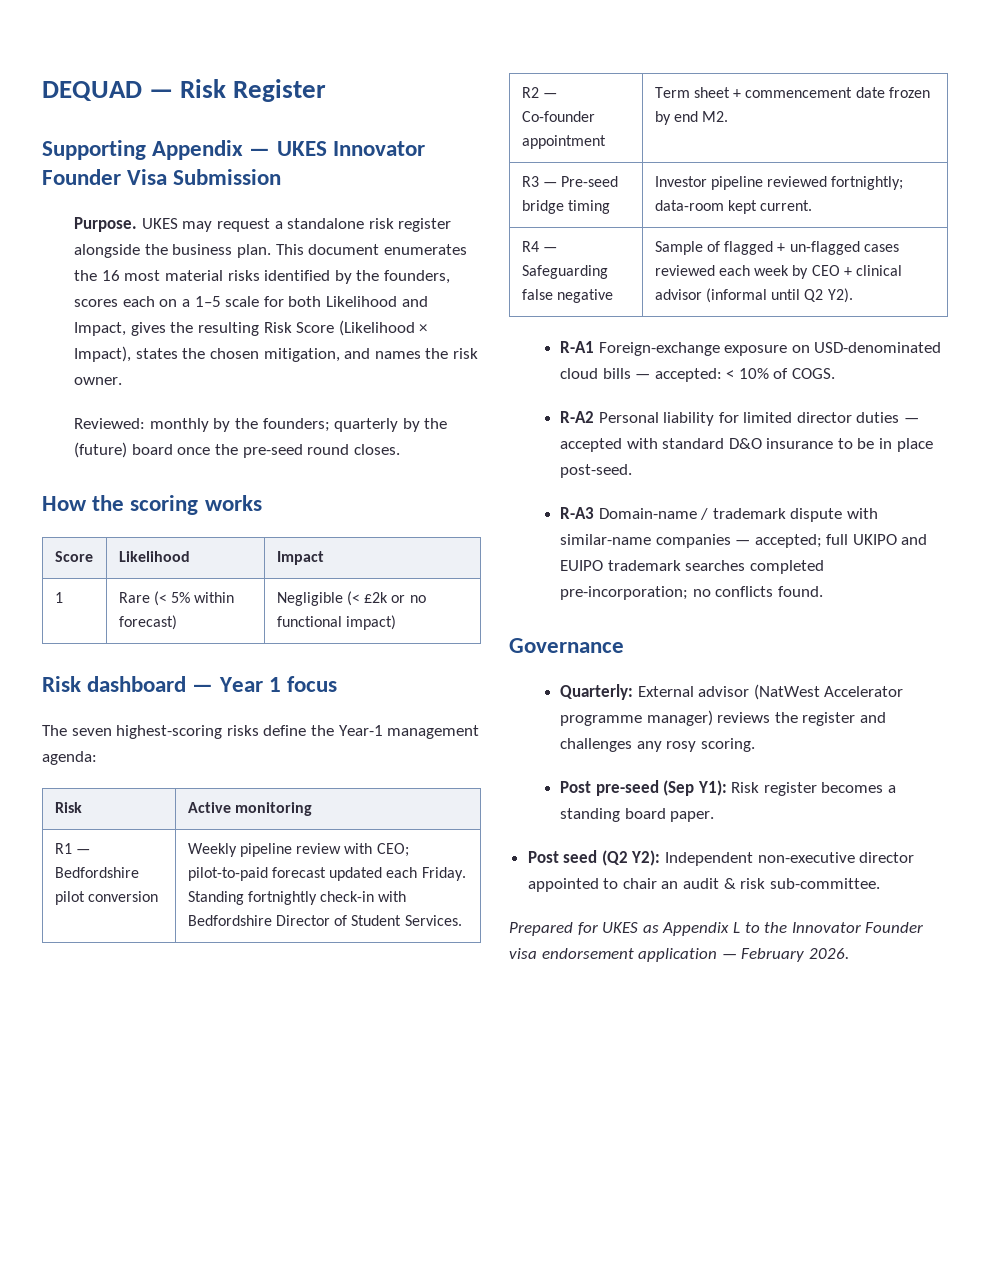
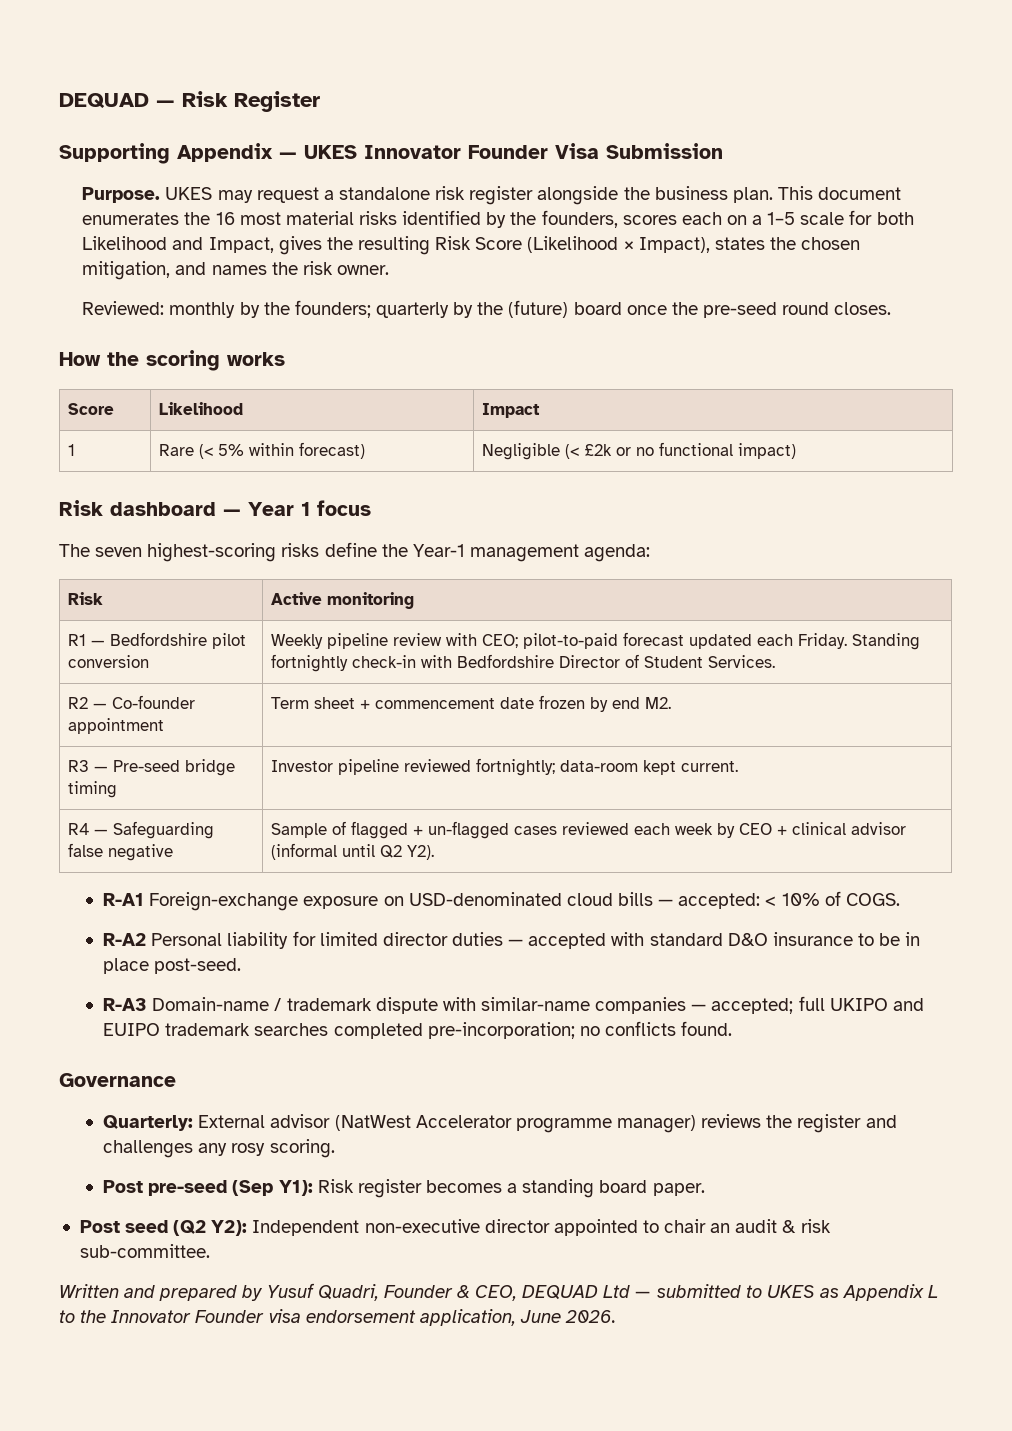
[509,922,598,936] Prepared for -> [59,1283,762,1301] Written and prepared by Yusuf Quadri, Founder & CEO, DEQUAD Ltd — submitted to
[638,948,805,962] application — February -> [419,1309,561,1326] application, June

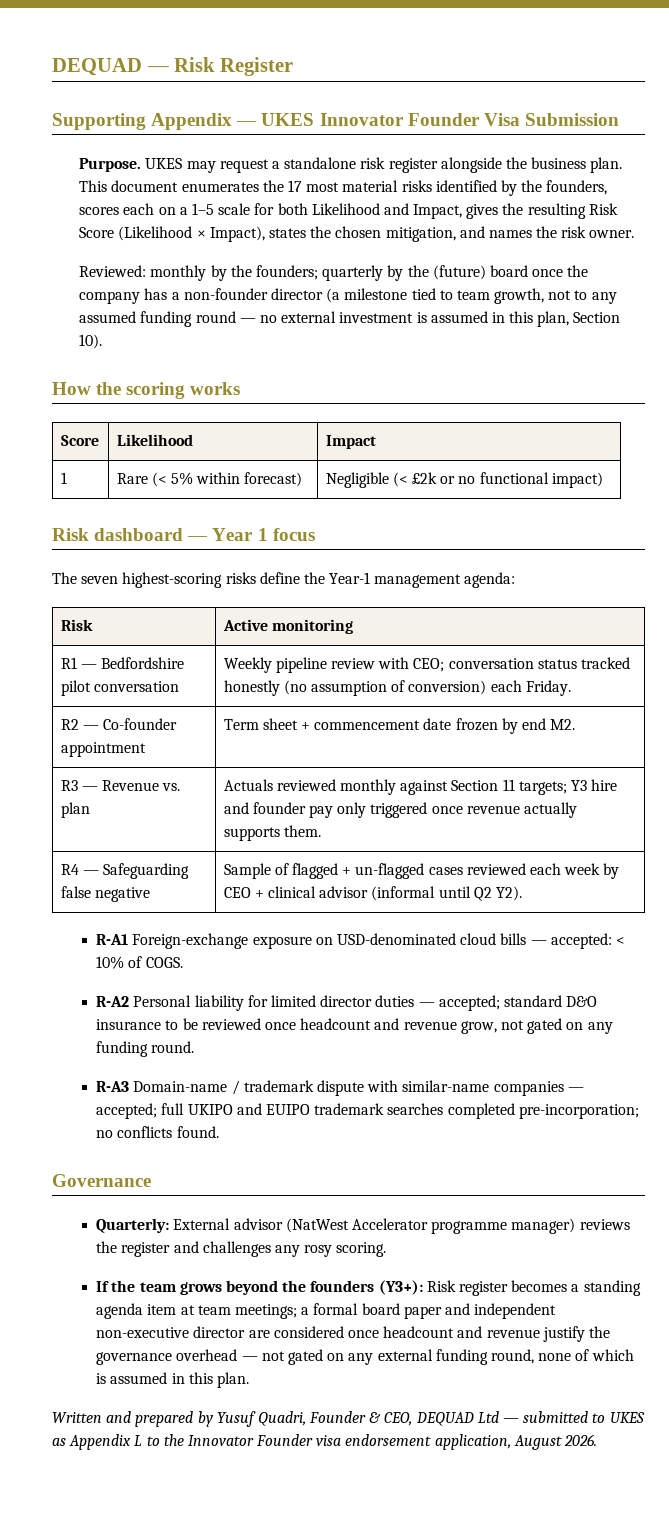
[215,212,235,225] 16 -> [287,180,302,192] 17
[702,302,892,318] pre-seed round closes. -> [79,288,617,304] [79,311,621,327] [79,334,103,349] company has a non-founder director (a milestone tied to team growth, not to any assumed funding round — no external investment is assumed in this plan, Section 10).
[68,655,150,668] conversion -> [93,681,179,692] conversation
[523,632,921,650] [271,654,776,672] pilot-to-paid forecast updated each Friday. Standing fortnightly check-in with Bedfordshire Director of Student Services. -> [448,657,630,669] [223,680,571,696] conversation status tracked honestly (no assumption of conversion) each Friday.
[113,759,236,776] [68,781,118,798] [271,758,739,776] Pre-seed bridge timing | Investor pipeline reviewed fortnightly; data-room kept current. -> [102,780,181,791] [60,802,90,818] [223,779,618,795] [223,802,577,818] [223,825,321,841] Revenue vs. plan | Actuals reviewed monthly against Section 11 targets; Y3 hire and founder pay only triggered once revenue actually supports them.
[528,932,645,949] accepted with -> [438,995,500,1011] accepted;
[905,932,921,946] [103,958,242,974] in place post-seed. -> [201,1018,613,1034] [96,1041,195,1057] reviewed once headcount and revenue grow, not gated on any funding round.
[103,1180,313,1196] Post pre-seed (Sep Y1): -> [96,1280,423,1295] If the team grows beyond the founders (Y3+):
[599,1180,705,1196] [79,1219,831,1236] [79,1244,210,1258] board paper. // Post seed (Q2 Y2): Independent non-executive director appointed to chair an audit & risk sub-committee. -> [96,1303,557,1319] [96,1326,610,1342] [96,1349,634,1365] [96,1372,250,1388] agenda item at team meetings; a formal board paper and independent non-executive director are considered once headcount and revenue justify the governance overhead — not gated on any external funding round, none of which is assumed in this plan.
[519,1310,561,1323] June -> [513,1435,562,1450] August

